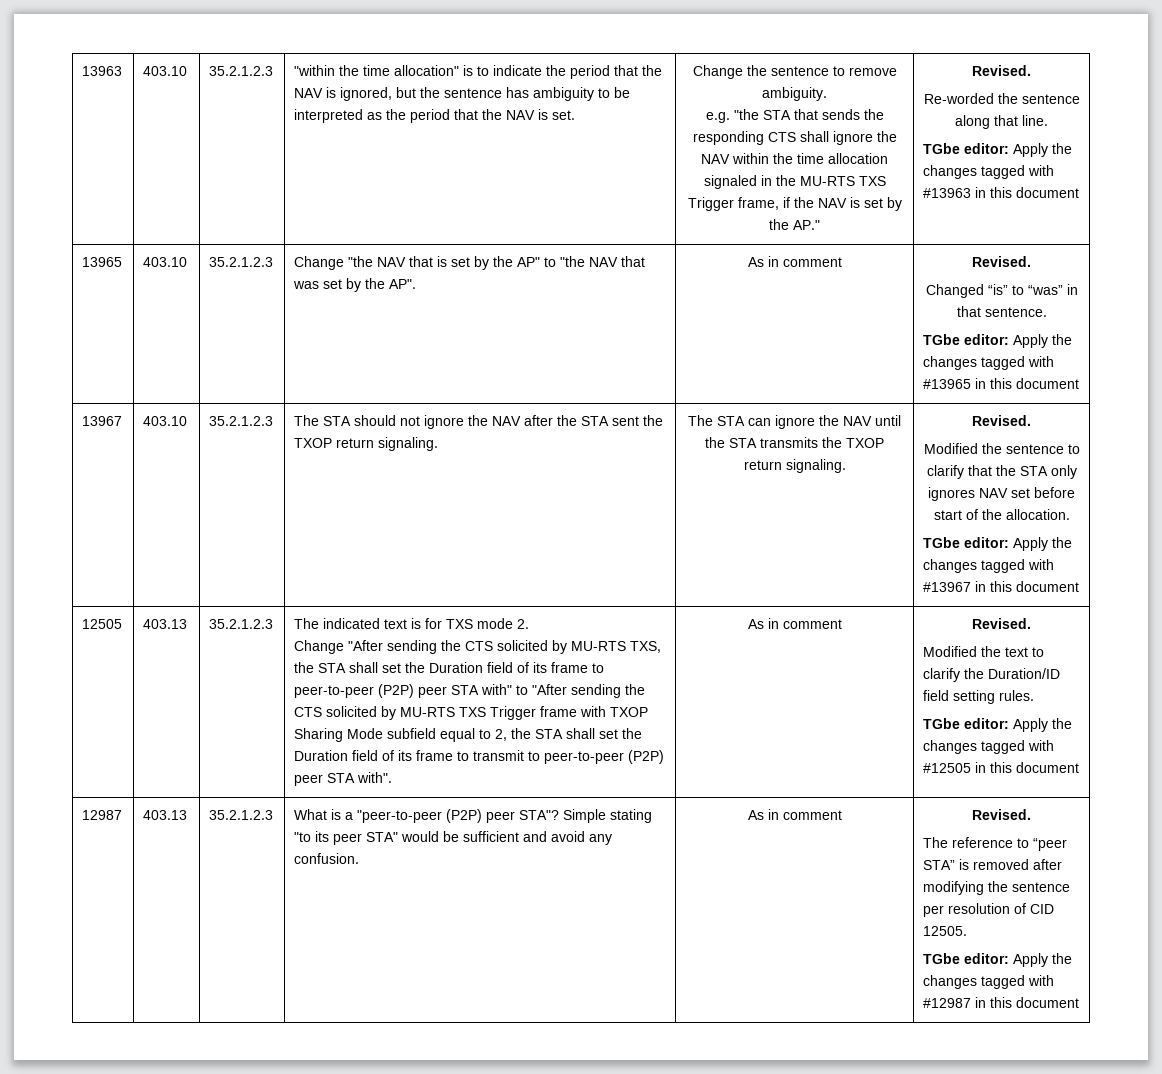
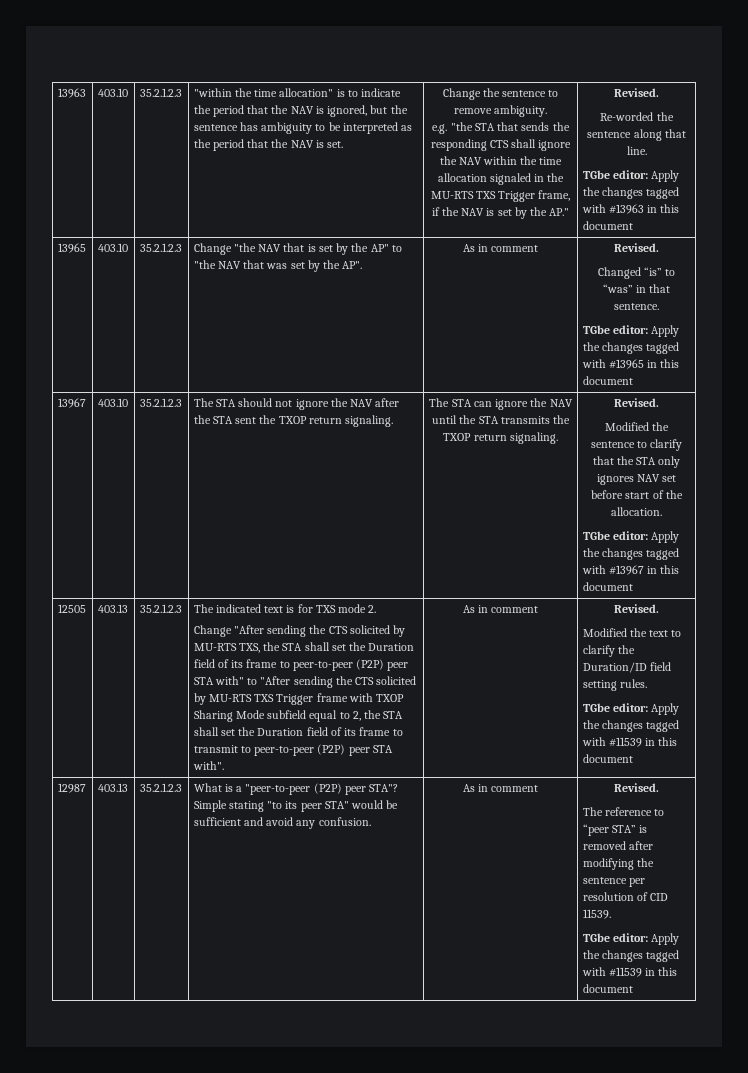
[923,763,972,773] #12505 -> [608,737,642,747] #11539
[923,926,968,936] [923,953,1073,967] [923,975,1055,989] [923,998,972,1008] 12505. // TGbe editor: Apply the changes tagged with #12987 -> [582,909,611,919] [582,933,680,945] [582,950,680,962] [581,967,642,977] 11539. // TGbe editor: Apply the changes tagged with #11539

